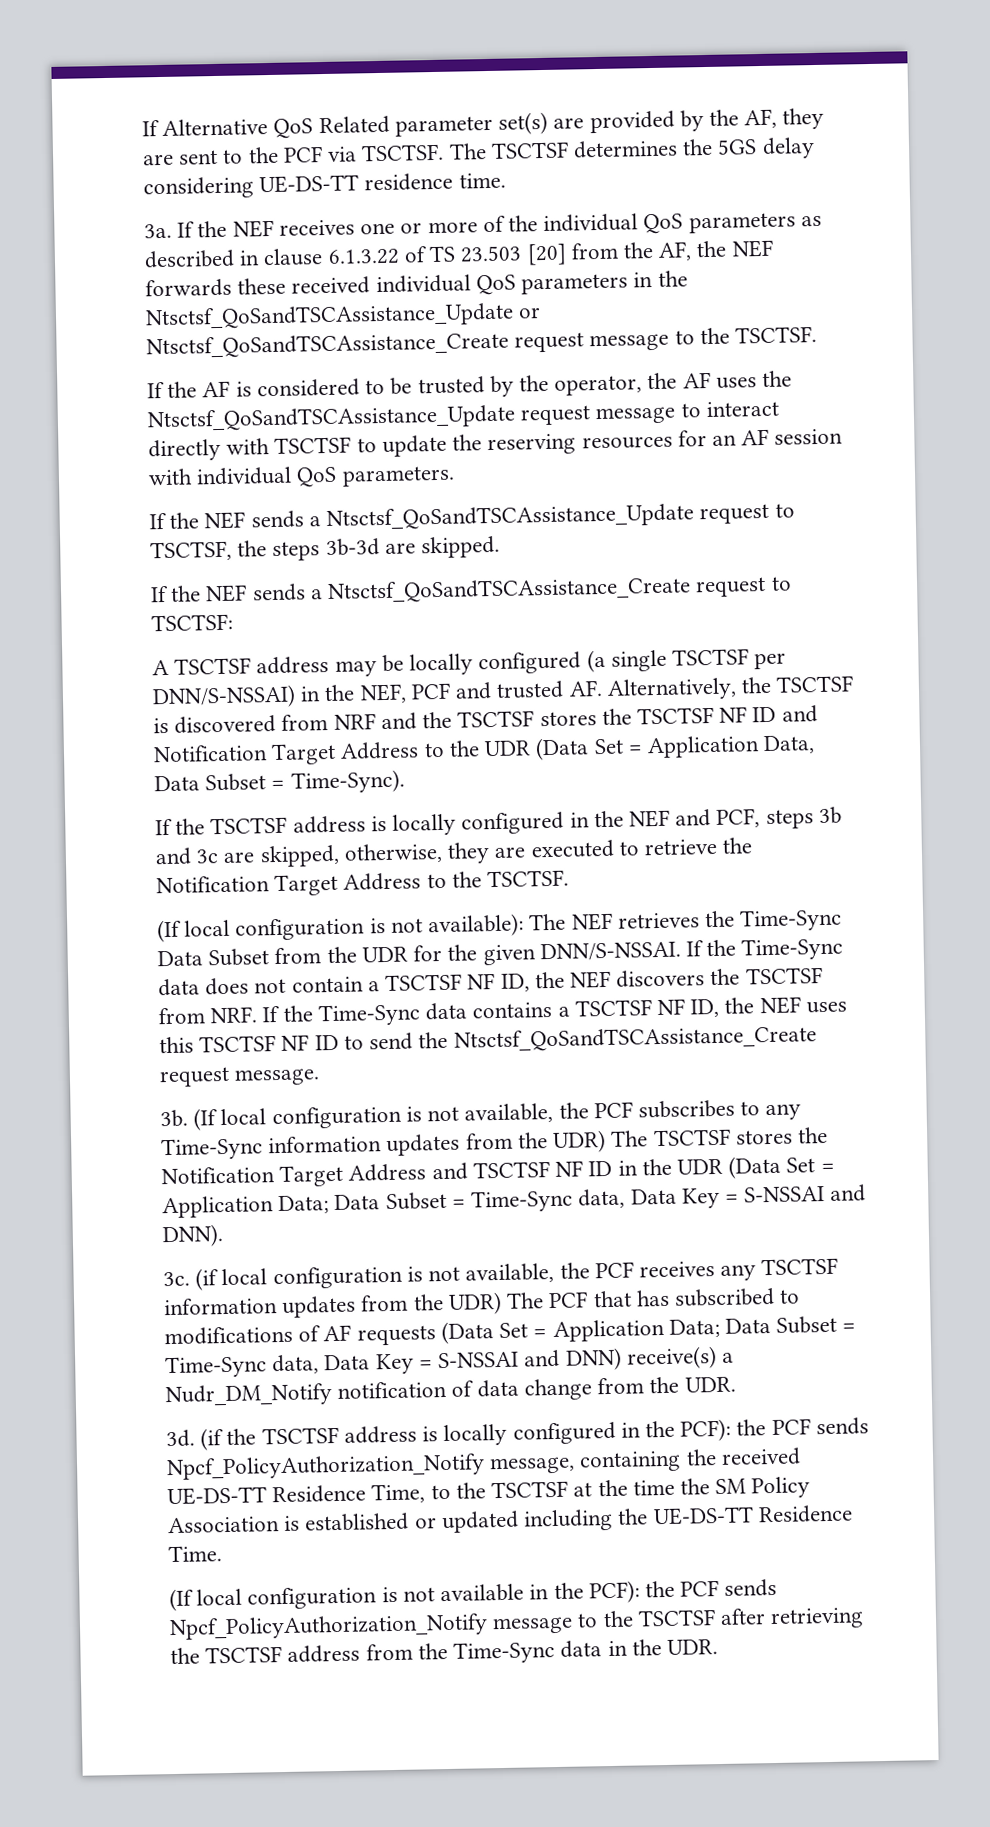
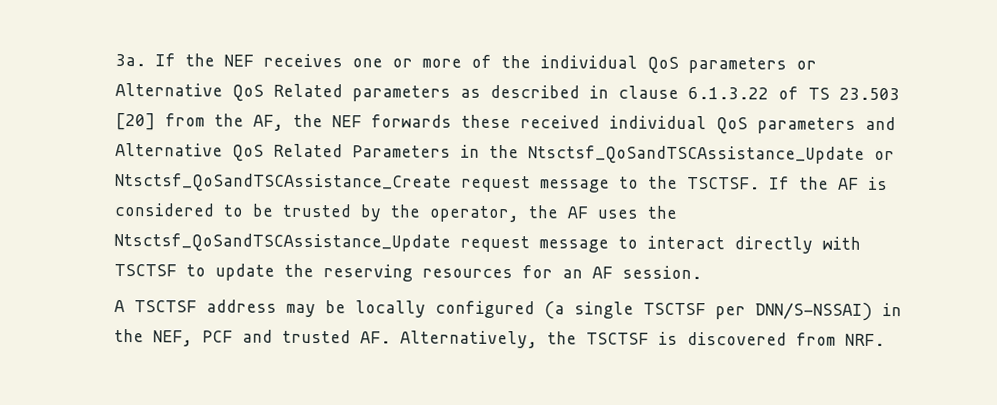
[142,107,825,139] [143,137,815,166] [143,172,506,200] If Alternative QoS Related parameter set(s) are provided by the AF, they are sent to the PCF via TSCTSF. The TSCTSF determines the 5GS delay considering UE-DS-TT residence time. // -> (114, 60) none
(796, 223) none -> [795,60,817,70] [114,82,451,102] or Alternative QoS Related parameters
(629, 284) none -> [864,116,896,131] [114,142,451,162] and Alternative QoS Related Parameters
(818, 334) // -> (760, 183) none
[774,428,844,445] [148,465,455,488] [149,503,795,532] [150,535,501,562] [150,576,792,605] [151,613,234,632] session with individual QoS parameters. // If the NEF sends a Ntsctsf_QoSandTSCAssistance_Update request to TSCTSF, the steps 3b-3d are skipped. // If the NEF sends a Ntsctsf_QoSandTSCAssistance_Create request to TSCTSF: -> [621,265,702,280] session.
[333,705,818,731] [153,735,816,766] [154,769,405,794] [155,806,842,836] [155,837,753,868] [156,869,570,897] [157,908,843,943] [157,937,844,967] [158,967,823,997] [158,996,847,1027] [159,1025,817,1054] [159,1066,321,1088] [160,1099,802,1131] [161,1126,828,1161] [161,1155,835,1187] [162,1184,867,1219] [162,1224,225,1248] [163,1257,839,1291] [164,1287,801,1318] [164,1315,857,1346] [165,1346,734,1379] [165,1376,736,1408] [166,1417,869,1451] [166,1447,801,1481] [167,1476,811,1506] [168,1504,853,1534] [168,1545,223,1563] [169,1578,778,1612] [169,1607,865,1641] [170,1639,718,1665] NRF and the TSCTSF stores the TSCTSF NF ID and Notification Target Address to the UDR (Data Set = Application Data, Data Subset = Time-Sync). // If the TSCTSF address is locally configured in the NEF and PCF, steps 3b and 3c are skipped, otherwise, they are executed to retrieve the Notification Target Address to the TSCTSF. // (If local configuration is not available): The NEF retrieves the Time-Sync Data Subset from the UDR for the given DNN/S-NSSAI. If the Time-Sync data does not contain a TSCTSF NF ID, the NEF discovers the TSCTSF from NRF. If the Time-Sync data contains a TSCTSF NF ID, the NEF uses this TSCTSF NF ID to send the Ntsctsf_QoSandTSCAssistance_Create request message. // 3b. (If local configuration is not available, the PCF subscribes to any Time-Sync information updates from the UDR) The TSCTSF stores the Notification Target Address and TSCTSF NF ID in the UDR (Data Set = Application Data; Data Subset = Time-Sync data, Data Key = S-NSSAI and DNN). // 3c. (if local configuration is not available, the PCF receives any TSCTSF information updates from the UDR) The PCF that has subscribed to modifications of AF requests (Data Set = Application Data; Data Subset = Time-Sync data, Data Key = S-NSSAI and DNN) receive(s) a Nudr_DM_Notify notification of data change from the UDR. // 3d. (if the TSCTSF address is locally configured in the PCF): the PCF sends Npcf_PolicyAuthorization_Notify message, containing the received UE-DS-TT Residence Time, to the TSCTSF at the time the SM Policy Association is established or updated including the UE-DS-TT Residence Time. // (If local configuration is not available in the PCF): the PCF sends Npcf_PolicyAuthorization_Notify message to the TSCTSF after retrieving the TSCTSF address from the Time-Sync data in the UDR. -> [844,333,885,347] NRF.

